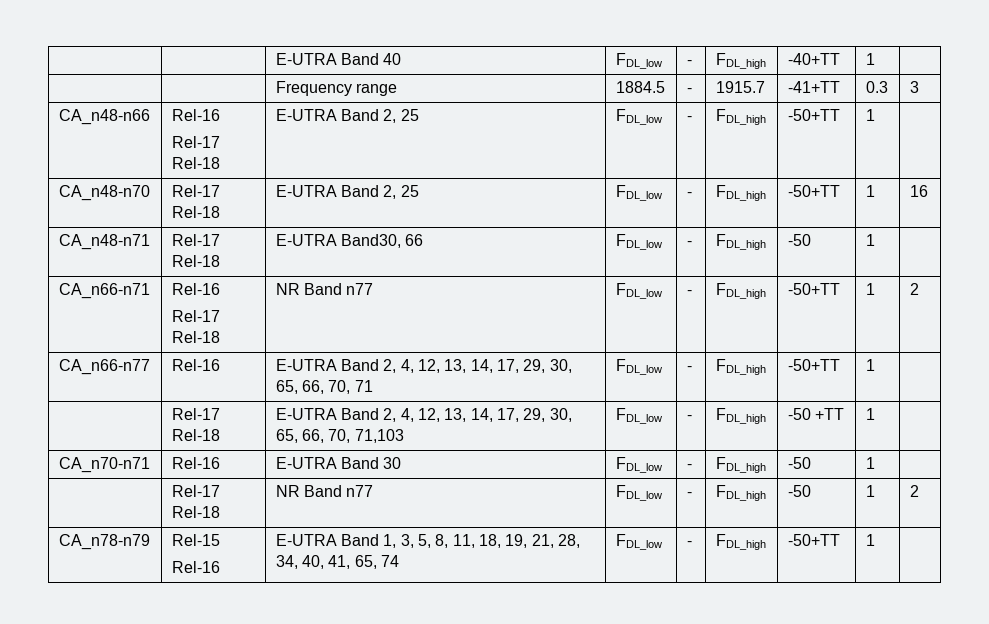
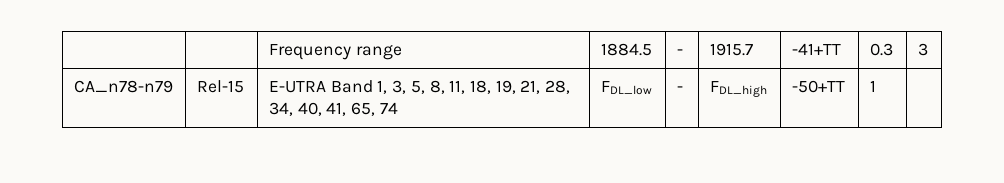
[275,53,402,65] [615,53,662,69] [686,60,692,65] [715,53,766,69] [787,53,840,65] [865,53,875,65] | | E-UTRA Band 40 | FDL_low | - | FDL_high | -40+TT | 1 | // | -> (268, 52) |
[58,109,150,125] [171,109,220,121] [171,136,220,148] [171,157,220,169] [275,109,419,123] [615,109,662,125] [686,116,692,121] [715,109,766,125] [787,109,840,121] [865,109,875,121] [58,185,150,201] [171,185,220,197] [171,206,220,218] [275,185,419,199] [615,185,662,201] [686,192,692,197] [715,185,766,201] [787,185,840,197] [865,185,875,197] [909,185,928,197] [58,234,150,250] [171,234,220,246] [171,255,220,267] [275,234,424,248] [615,234,662,250] [686,241,692,246] [715,234,766,250] [787,234,811,246] [865,234,875,246] [58,283,150,299] [171,283,220,295] [171,310,220,322] [171,331,220,343] [275,283,374,295] [615,283,662,299] [686,290,692,295] [715,283,766,299] [787,283,840,295] [865,283,875,295] [909,283,919,295] [58,359,150,375] [171,359,220,371] [275,359,572,373] [275,380,373,394] [615,359,662,375] [686,366,692,371] [715,359,766,375] [787,359,840,371] [865,359,875,371] [171,408,220,420] [171,429,220,441] [275,408,572,422] [275,429,404,443] [615,408,662,424] [686,415,692,420] [715,408,766,424] [787,408,844,420] [865,408,875,420] [58,457,150,473] [171,457,220,469] [275,457,402,469] [615,457,662,473] [686,464,692,469] [715,457,766,473] [787,457,811,469] [865,457,875,469] [171,485,220,497] [171,506,220,518] [275,485,374,497] [615,485,662,501] [686,492,692,497] [715,485,766,501] [787,485,811,497] [865,485,875,497] [909,485,919,497] // CA_n48-n66 | Rel-16 // Rel-17 Rel-18 | E-UTRA Band 2, 25 | FDL_low | - | FDL_high | -50+TT | 1 | // CA_n48-n70 | Rel-17 Rel-18 | E-UTRA Band 2, 25 | FDL_low | - | FDL_high | -50+TT | 1 | 16 // CA_n48-n71 | Rel-17 Rel-18 | E-UTRA Band30, 66 | FDL_low | - | FDL_high | -50 | 1 | // CA_n66-n71 | Rel-16 // Rel-17 Rel-18 | NR Band n77 | FDL_low | - | FDL_high | -50+TT | 1 | 2 // CA_n66-n77 | Rel-16 | E-UTRA Band 2, 4, 12, 13, 14, 17, 29, 30, 65, 66, 70, 71 | FDL_low | - | FDL_high | -50+TT | 1 | // | Rel-17 Rel-18 | E-UTRA Band 2, 4, 12, 13, 14, 17, 29, 30, 65, 66, 70, 71,103 | FDL_low | - | FDL_high | -50 +TT | 1 | // CA_n70-n71 | Rel-16 | E-UTRA Band 30 | FDL_low | - | FDL_high | -50 | 1 | // | Rel-17 Rel-18 | NR Band n77 | FDL_low | - | FDL_high | -50 | 1 | 2 -> (928, 49) none
[171,561,220,573] // Rel-16 -> (244, 86) none

